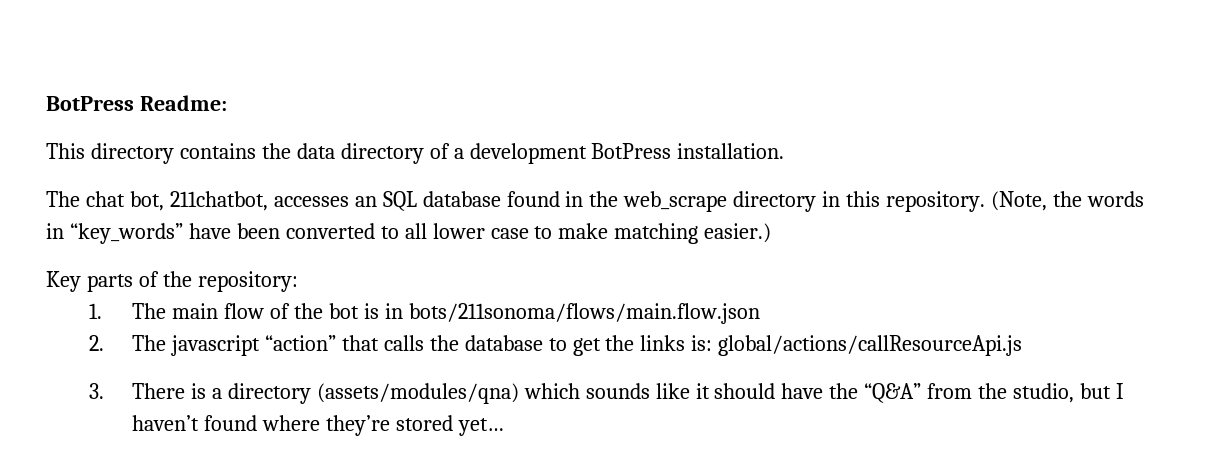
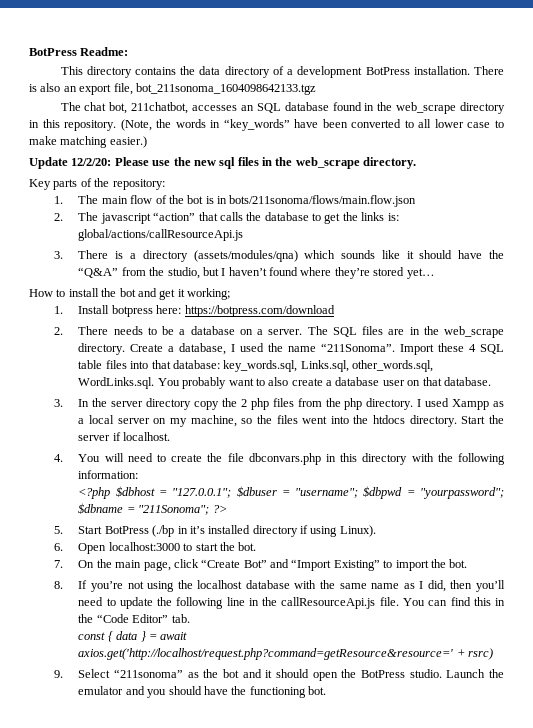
(785, 151) none -> [473,66,504,75] [29,83,316,95] There is also an export file, bot_211sonoma_1604098642133.tgz
(772, 233) none -> [29,157,417,169] // Update 12/2/20: Please use the new sql files in the web_scrape directory.
(504, 427) none -> [29,288,230,300] [53,305,335,317] [53,326,504,338] [78,343,504,355] [78,360,434,372] [78,377,491,389] [53,398,504,410] [78,415,505,427] [78,432,171,441] [53,453,506,465] [78,470,139,479] [78,486,504,499] [78,503,227,515] [53,525,376,537] [53,542,257,554] [53,559,468,571] [53,580,506,592] [78,597,505,609] [78,614,190,623] [78,631,188,642] [78,648,494,660] [53,669,505,681] [78,686,327,698] // How to install the bot and get it working; // 1. Install botpress here: https://botpress.com/download // 2. There needs to be a database on a server. The SQL files are in the web_scrape directory. Create a database, I used the name “211Sonoma”. Import these 4 SQL table files into that database: key_words.sql, Links.sql, other_words.sql, WordLinks.sql. You probably want to also create a database user on that database. // 3. In the server directory copy the 2 php files from the php directory. I used Xampp as a local server on my machine, so the files went into the htdocs directory. Start the server if localhost. // 4. You will need to create the file dbconvars.php in this directory with the following information: // <?php $dbhost = "127.0.0.1"; $dbuser = "username"; $dbpwd = "yourpassword"; $dbname = "211Sonoma"; ?> // 5. Start BotPress (./bp in it’s installed directory if using Linux). // 6. Open localhost:3000 to start the bot. // 7. On the main page, click “Create Bot” and “Import Existing” to import the bot. // 8. If you’re not using the localhost database with the same name as I did, then you’ll need to update the following line in the callResourceApi.js file. You can find this in the “Code Editor” tab. // const { data } = await axios.get('http://localhost/request.php?command=getResource&resource=' + rsrc) // 9. Select “211sonoma” as the bot and it should open the BotPress studio. Launch the emulator and you should have the functioning bot.

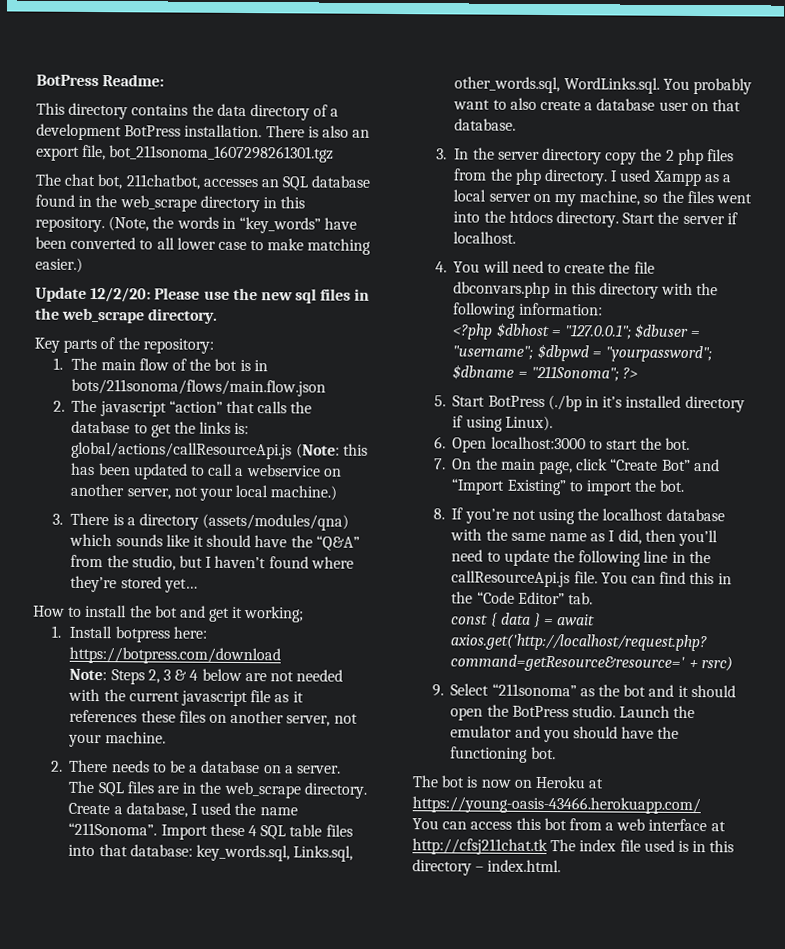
[135,83,316,95] bot_211sonoma_1604098642133.tgz -> [109,145,335,163] bot_211sonoma_1607298261301.tgz
(244, 235) none -> [295,443,368,459] [70,462,342,480] [70,483,338,501] (Note: this has been updated to call a webservice on another server, not your local machine.)
(335, 311) none -> [69,668,344,685] [68,688,304,707] [69,709,358,727] [68,731,166,748] // Note: Steps 2, 3 & 4 below are not needed with the current javascript file as it references these files on another server, not your machine.
(327, 690) none -> [412,775,604,789] [412,796,701,815] [412,817,726,832] [412,838,735,856] [412,859,562,876] // The bot is now on Heroku at https://young-oasis-43466.herokuapp.com/ // You can access this bot from a web interface at http://cfsj211chat.tk The index file used is in this directory – index.html.

